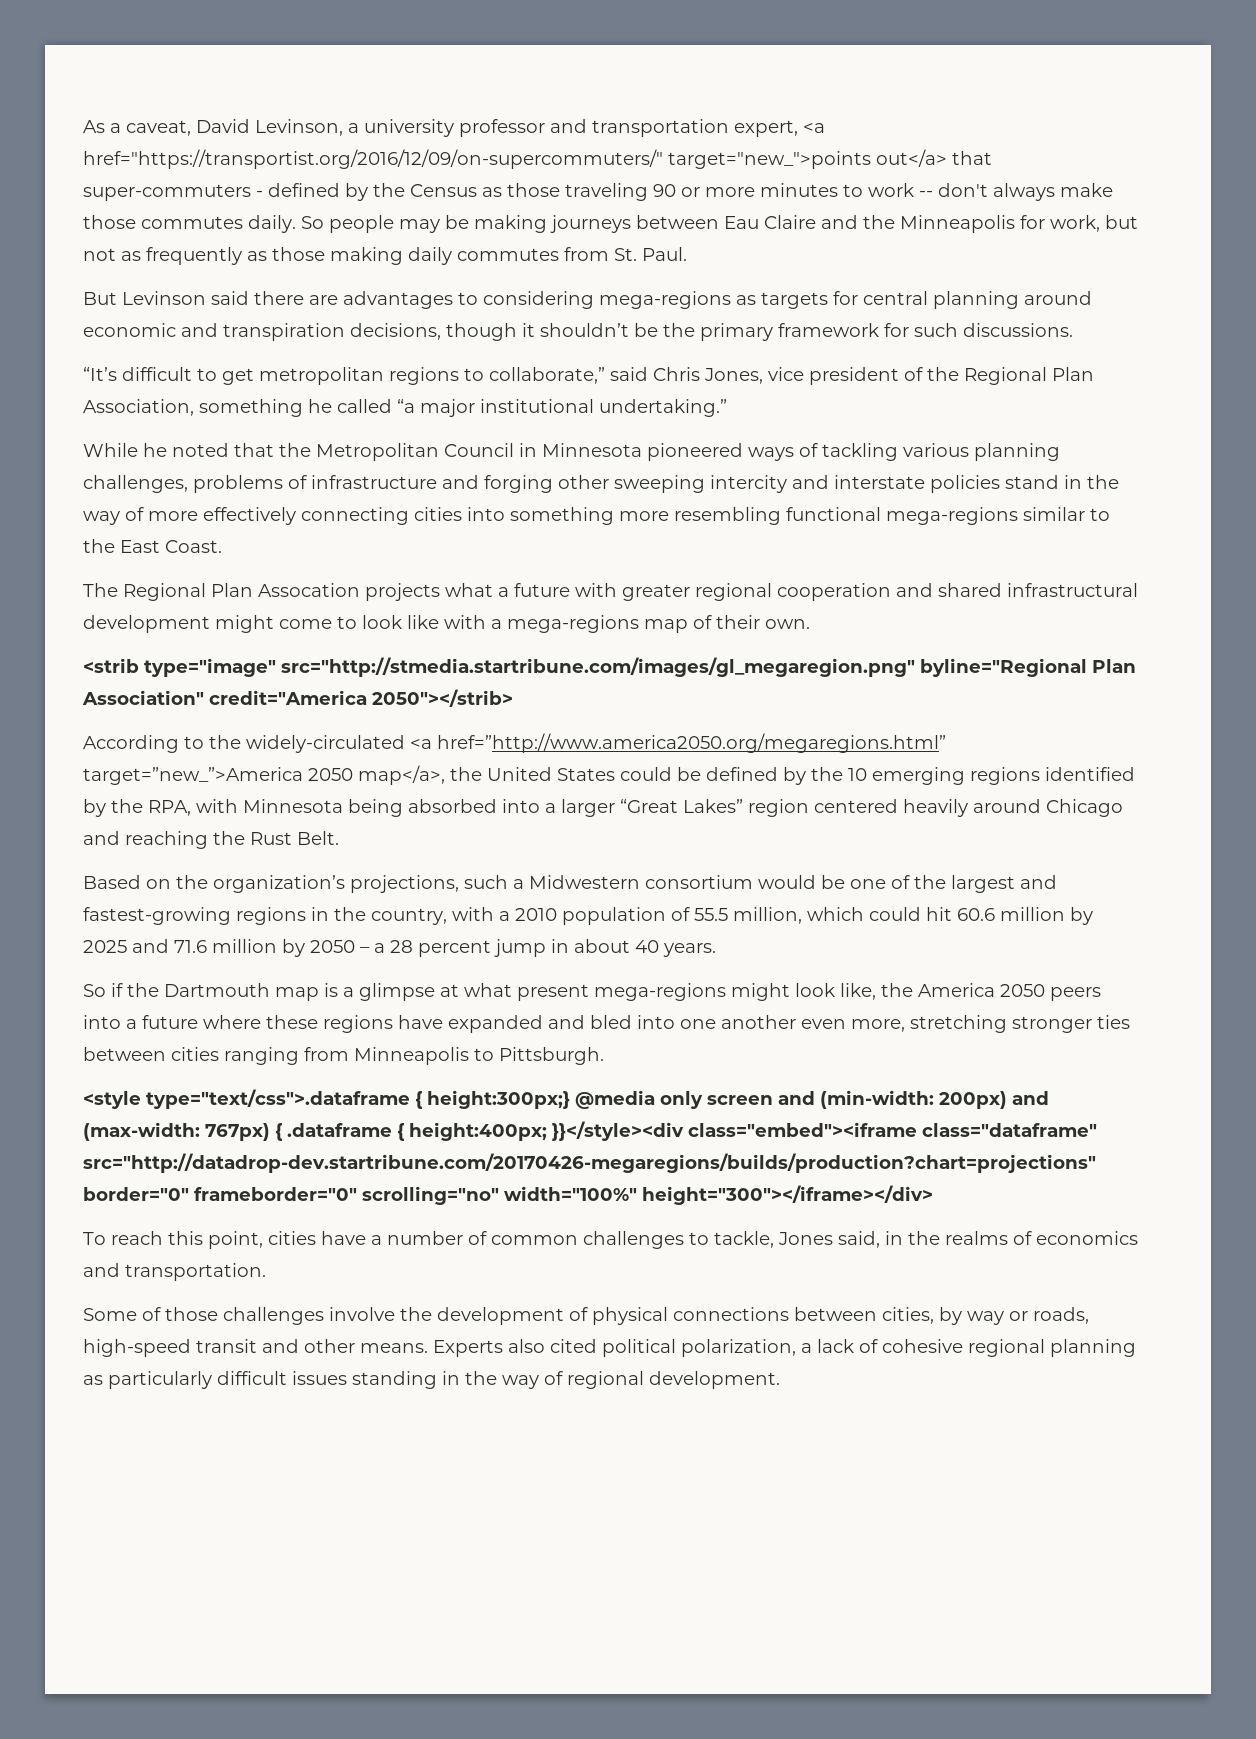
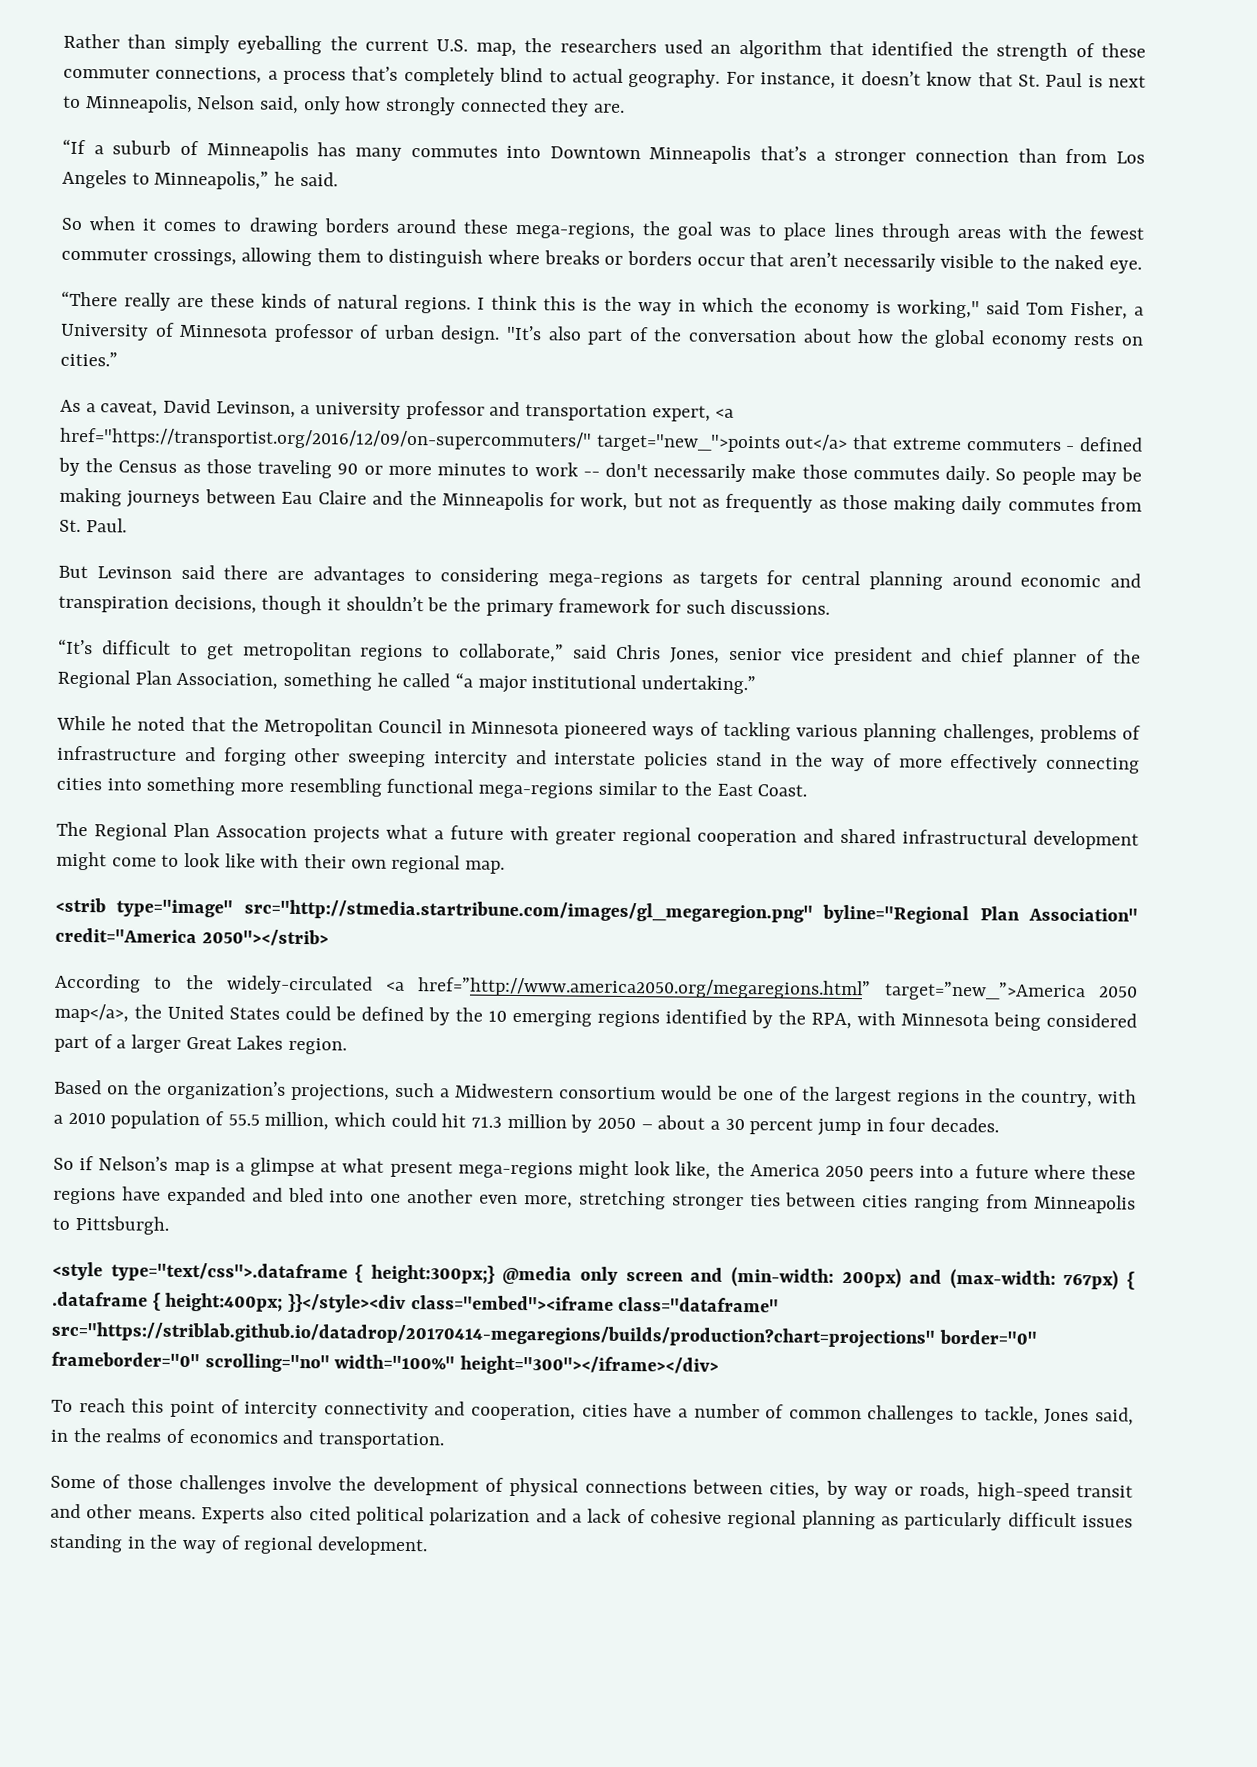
(83, 126) none -> [63,33,1147,61] [63,65,1146,89] [63,94,626,117] [62,138,1145,166] [62,169,338,190] [61,216,1145,242] [61,247,1143,274] [61,290,1144,320] [60,322,1143,349] [60,351,118,367] Rather than simply eyeballing the current U.S. map, the researchers used an algorithm that identified the strength of these commuter connections, a process that’s completely blind to actual geography. For instance, it doesn’t know that St. Paul is next to Minneapolis, Nelson said, only how strongly connected they are. // “If a suburb of Minneapolis has many commutes into Downtown Minneapolis that’s a stronger connection than from Los Angeles to Minneapolis,” he said. // So when it comes to drawing borders around these mega-regions, the goal was to place lines through areas with the fewest commuter crossings, allowing them to distinguish where breaks or borders occur that aren’t necessarily visible to the naked eye. // “There really are these kinds of natural regions. I think this is the way in which the economy is working," said Tom Fisher, a University of Minnesota professor of urban design. "It’s also part of the conversation about how the global economy rests on cities.” //
[83,184,251,201] super-commuters -> [891,437,1062,451] extreme commuters
[993,183,1055,201] always -> [653,463,747,483] necessarily
(763, 376) none -> [728,647,782,661] senior
(899, 376) none -> [921,647,1078,668] and chief planner
[491,615,810,633] a mega-regions map of their own. -> [304,854,506,874] their own regional map.
[408,799,1123,817] [83,831,339,849] absorbed into a larger “Great Lakes” region centered heavily around Chicago and reaching the Rust Belt. -> [1046,1012,1137,1028] [54,1034,348,1055] considered part of a larger Great Lakes region.
[1020,875,1057,889] [83,907,231,925] and fastest-growing -> (892, 1096) none
[957,907,1093,925] [83,939,716,957] 60.6 million by 2025 and 71.6 million by 2050 – a 28 percent jump in about 40 years. -> [471,1113,1000,1137] 71.3 million by 2050 – about a 30 percent jump in four decades.
[127,983,270,997] the Dartmouth -> [98,1156,169,1171] Nelson’s
[83,1153,1096,1173] src="http://datadrop-dev.startribune.com/20170426-megaregions/builds/production?chart=projections" -> [51,1321,935,1349] src="https://striblab.github.io/datadrop/20170414-megaregions/builds/production?chart=projections"
[208,1231,263,1249] point, -> [169,1399,577,1421] point of intercity connectivity and cooperation,
[681,1339,796,1357] polarization, -> [429,1507,567,1527] polarization and

